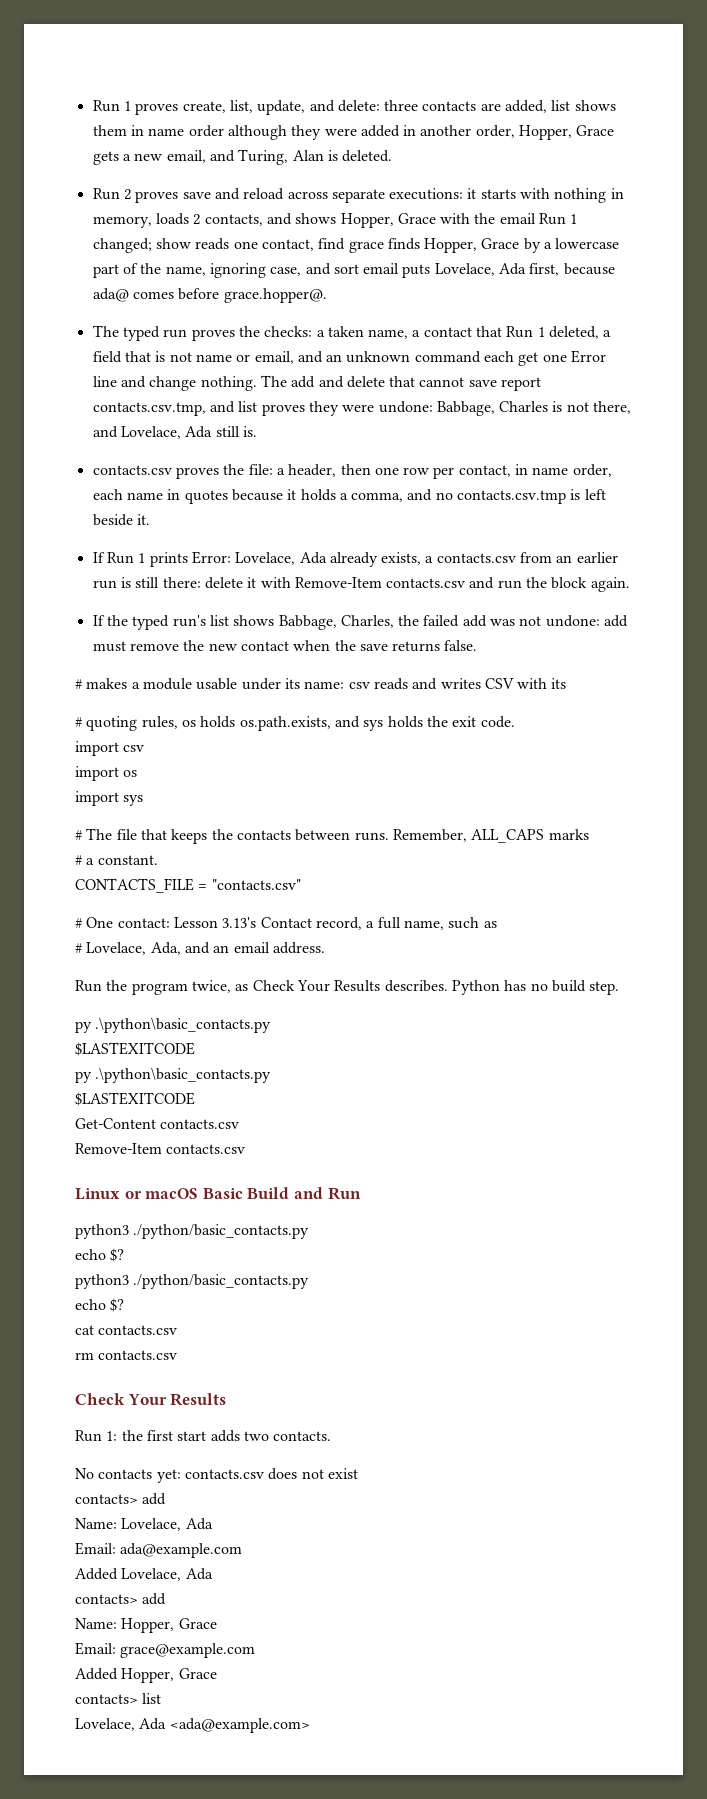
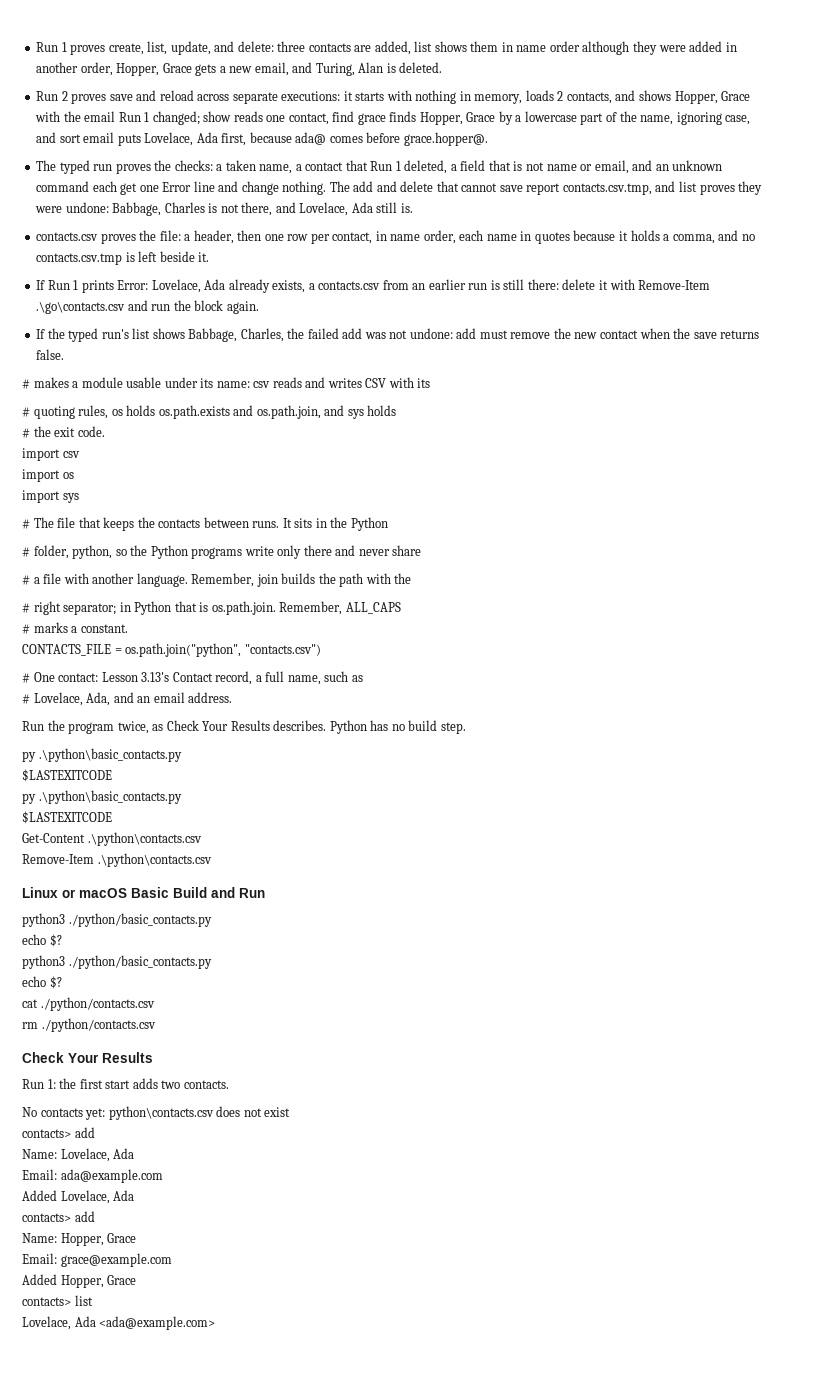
[386,578,466,588] contacts.csv -> [36,302,126,314] .\go\contacts.csv
[239,716,331,731] os.path.exists, -> [158,405,321,419] os.path.exists and os.path.join,
(423, 722) none -> [22,428,30,438] // #
(389, 836) none -> [282,517,388,531] [22,545,422,559] [22,573,412,587] [22,601,276,615] It sits in the Python // # folder, python, so the Python programs write only there and never share // # a file with another language. Remember, join builds the path with the // # right separator; in Python that is os.path.join.
[548,829,589,840] [75,855,82,865] marks // # -> [22,622,68,634] // # marks
[211,879,301,890] "contacts.csv" -> [125,643,321,657] os.path.join("python", "contacts.csv")
[160,1119,240,1129] [75,1143,246,1154] contacts.csv // Remove-Item contacts.csv -> [87,832,202,846] [22,853,212,867] .\python\contacts.csv // Remove-Item .\python\contacts.csv
[98,1325,178,1335] contacts.csv -> [40,997,155,1011] ./python/contacts.csv
[98,1350,178,1360] contacts.csv -> [41,1018,156,1032] ./python/contacts.csv
[184,1469,264,1479] contacts.csv -> [108,1106,214,1120] python\contacts.csv

